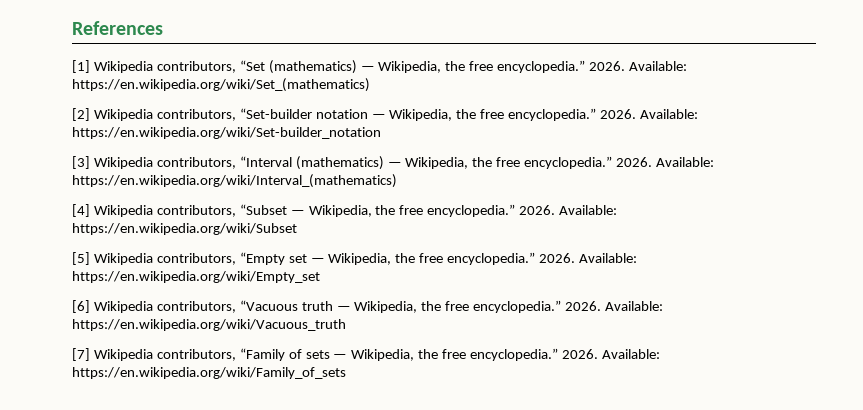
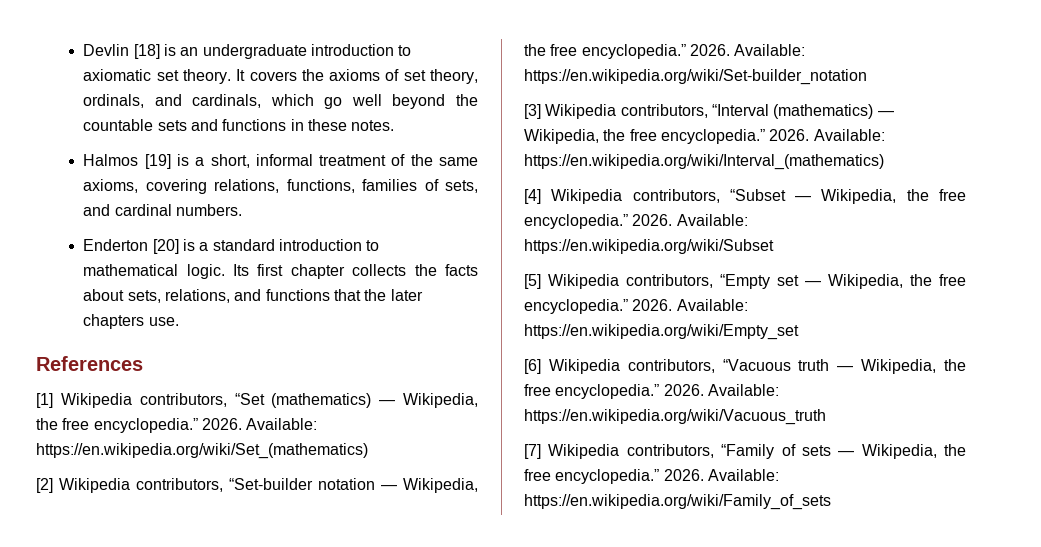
(72, 28) none -> [83,44,412,59] [83,69,478,84] [83,94,478,109] [83,119,395,131] [83,154,478,169] [83,179,479,194] [83,204,242,216] [83,239,380,254] [83,264,478,279] [83,289,423,303] [83,314,179,329] Devlin [18] is an undergraduate introduction to axiomatic set theory. It covers the axioms of set theory, ordinals, and cardinals, which go well beyond the countable sets and functions in these notes. // Halmos [19] is a short, informal treatment of the same axioms, covering relations, functions, families of sets, and cardinal numbers. // Enderton [20] is a standard introduction to mathematical logic. Its first chapter collects the facts about sets, relations, and functions that the later chapters use. //

